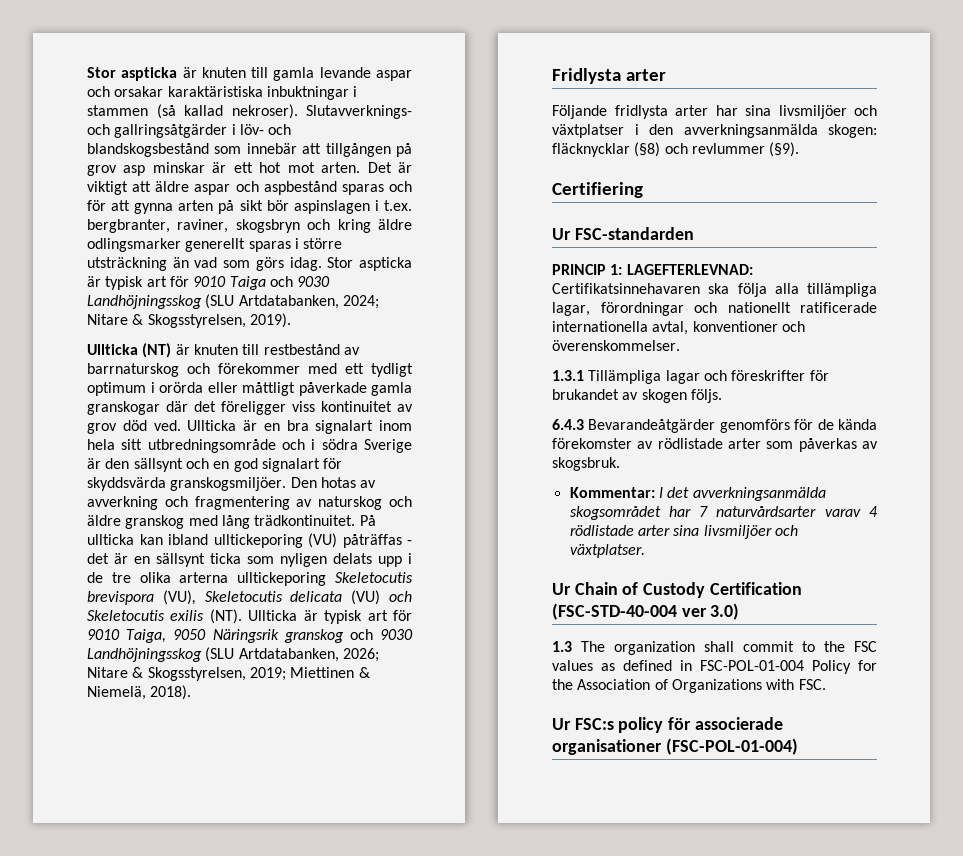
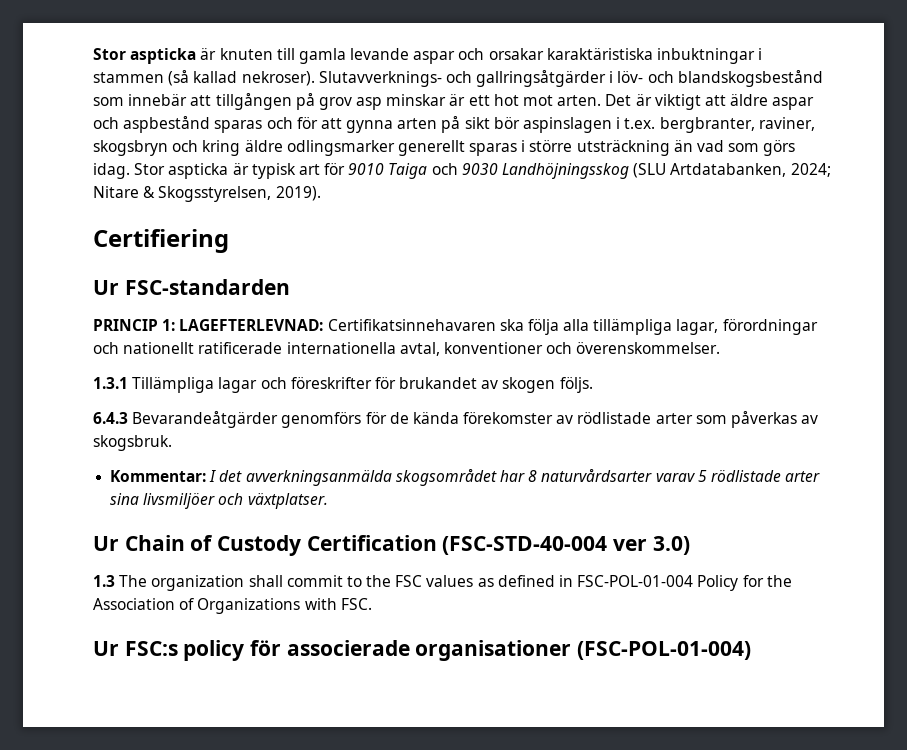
[87,343,360,358] [87,363,413,377] [87,382,412,396] [87,401,413,415] [87,420,412,434] [87,439,412,453] [87,458,343,472] [87,477,377,491] [87,496,413,510] [87,515,376,529] [87,533,412,548] [87,553,412,567] [87,572,414,586] [87,590,412,605] [87,609,412,624] [87,629,413,643] [87,647,379,662] [87,667,370,681] [87,685,192,700] [552,68,666,84] [552,105,877,119] [552,124,877,138] [552,142,800,157] // Ullticka (NT) är knuten till restbestånd av barrnaturskog och förekommer med ett tydligt optimum i orörda eller måttligt påverkade gamla granskogar där det föreligger viss kontinuitet av grov död ved. Ullticka är en bra signalart inom hela sitt utbredningsområde och i södra Sverige är den sällsynt och en god signalart för skyddsvärda granskogsmiljöer. Den hotas av avverkning och fragmentering av naturskog och äldre granskog med lång trädkontinuitet. På ullticka kan ibland ulltickeporing (VU) påträffas - det är en sällsynt ticka som nyligen delats upp i de tre olika arterna ulltickeporing Skeletocutis brevispora (VU), Skeletocutis delicata (VU) och Skeletocutis exilis (NT). Ullticka är typisk art för 9010 Taiga, 9050 Näringsrik granskog och 9030 Landhöjningsskog (SLU Artdatabanken, 2026; Nitare & Skogsstyrelsen, 2019; Miettinen & Niemelä, 2018). // Fridlysta arter // Följande fridlysta arter har sina livsmiljöer och växtplatser i den avverkningsanmälda skogen: fläcknycklar (§8) och revlummer (§9). -> (321, 193) none
[699,506,709,517] 7 -> [528,470,538,482] 8
[869,506,878,517] 4 -> [697,470,707,482] 5

